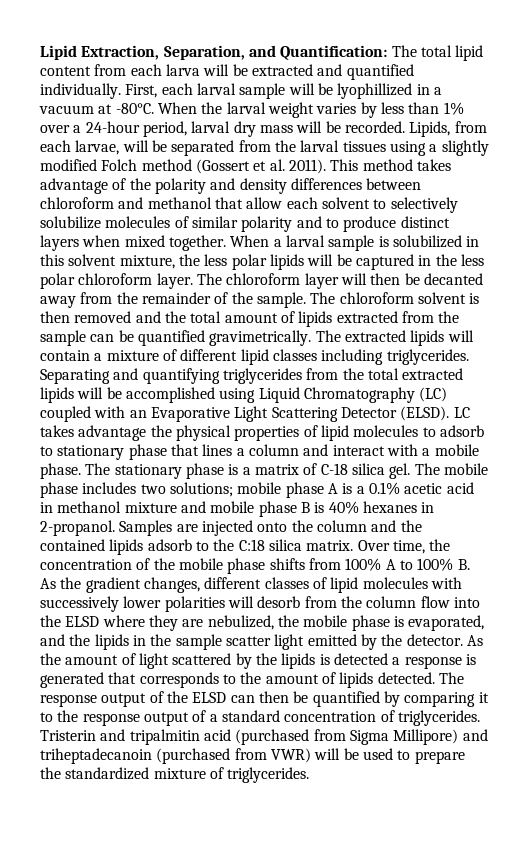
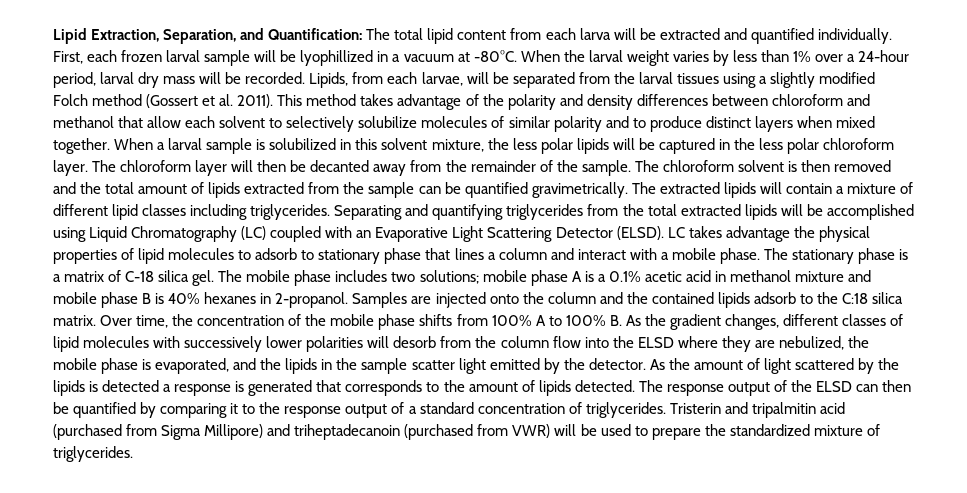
(193, 89) none -> [121,50,163,62] frozen

